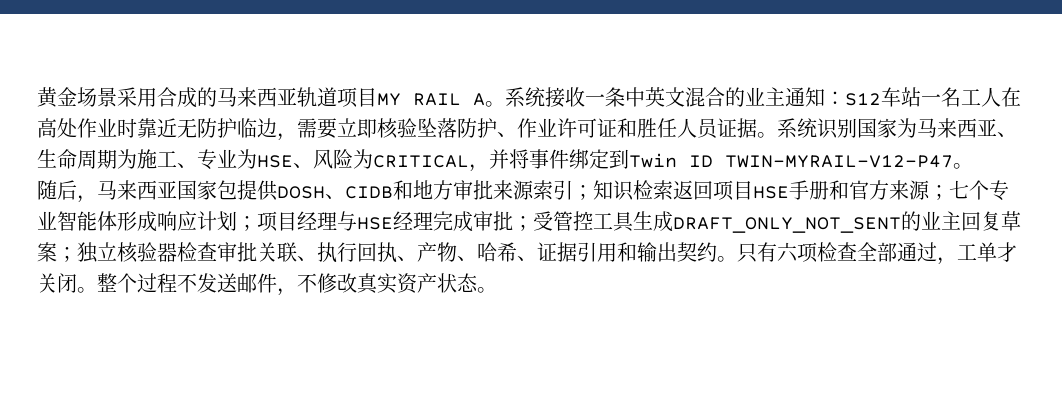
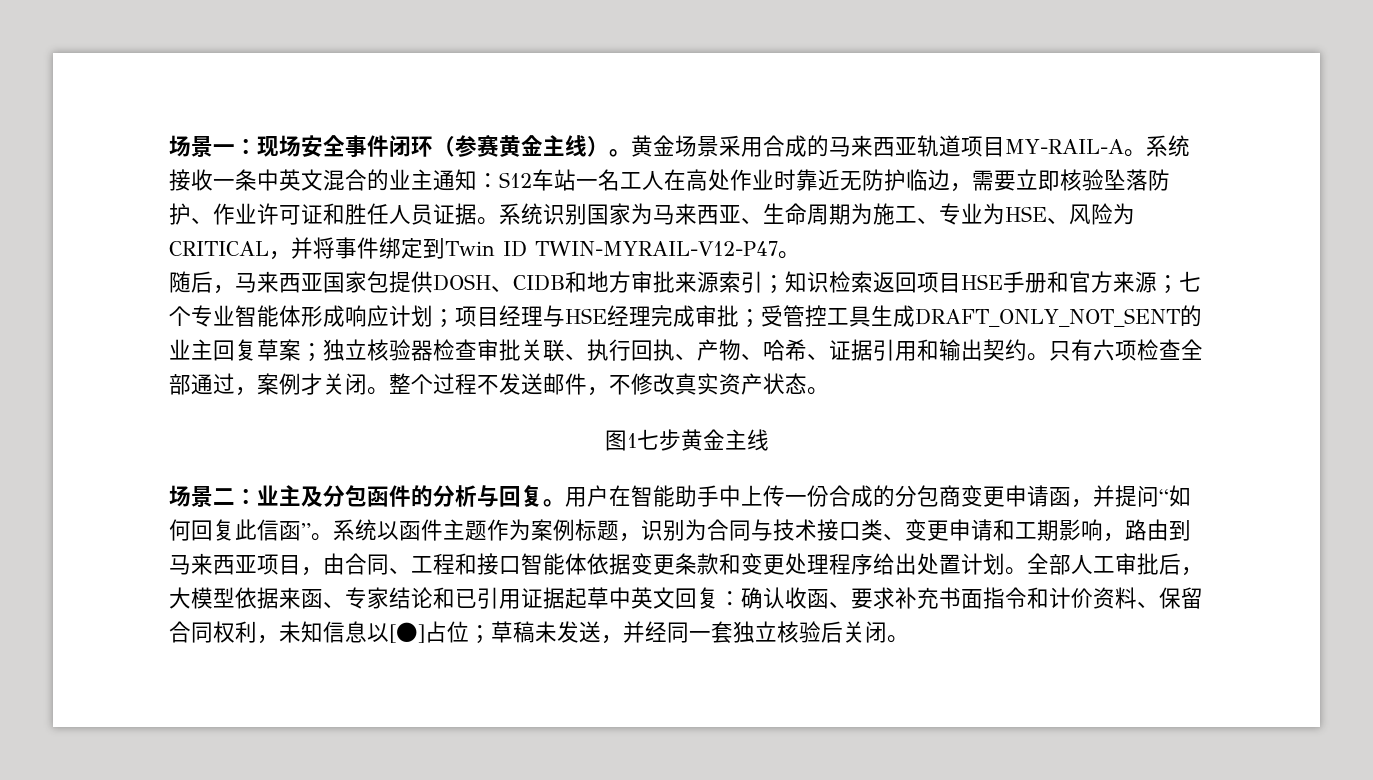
(37, 97) none -> [169,134,631,157] 场景一：现场安全事件闭环（参赛黄金主线）。
[377,93,485,106] MY RAIL A -> [1005,139,1124,154] MY-RAIL-A
[957,242,997,262] 工单 -> [257,373,301,395] 案例
(497, 290) none -> [604,429,769,451] [169,485,1191,508] [169,519,1191,542] [169,553,1203,576] [169,587,1203,609] [169,621,909,644] // 图1七步黄金主线 // 场景二：业主及分包函件的分析与回复。用户在智能助手中上传一份合成的分包商变更申请函，并提问“如何回复此信函”。系统以函件主题作为案例标题，识别为合同与技术接口类、变更申请和工期影响，路由到马来西亚项目，由合同、工程和接口智能体依据变更条款和变更处理程序给出处置计划。全部人工审批后，大模型依据来函、专家结论和已引用证据起草中英文回复：确认收函、要求补充书面指令和计价资料、保留合同权利，未知信息以[●]占位；草稿未发送，并经同一套独立核验后关闭。

